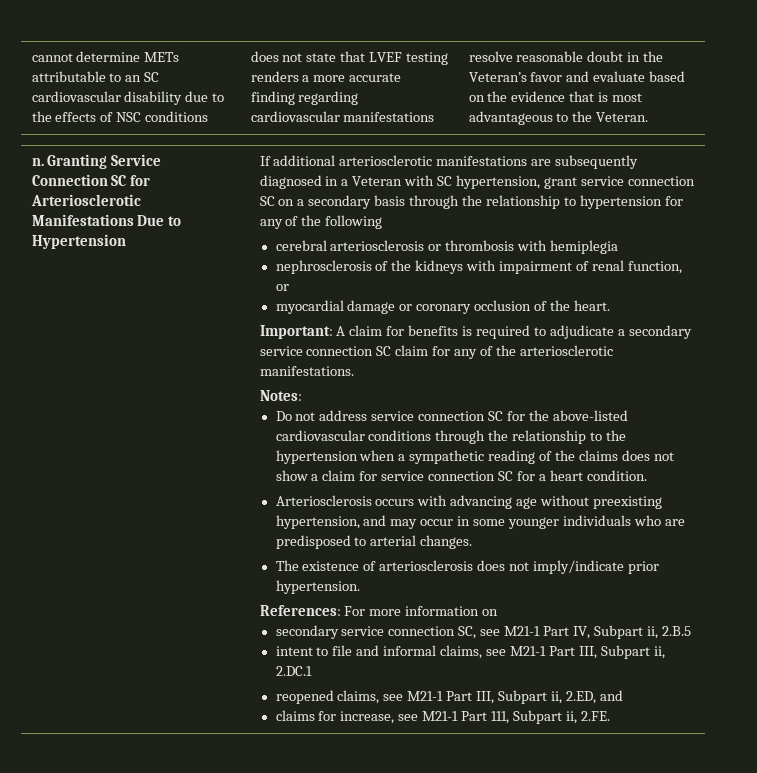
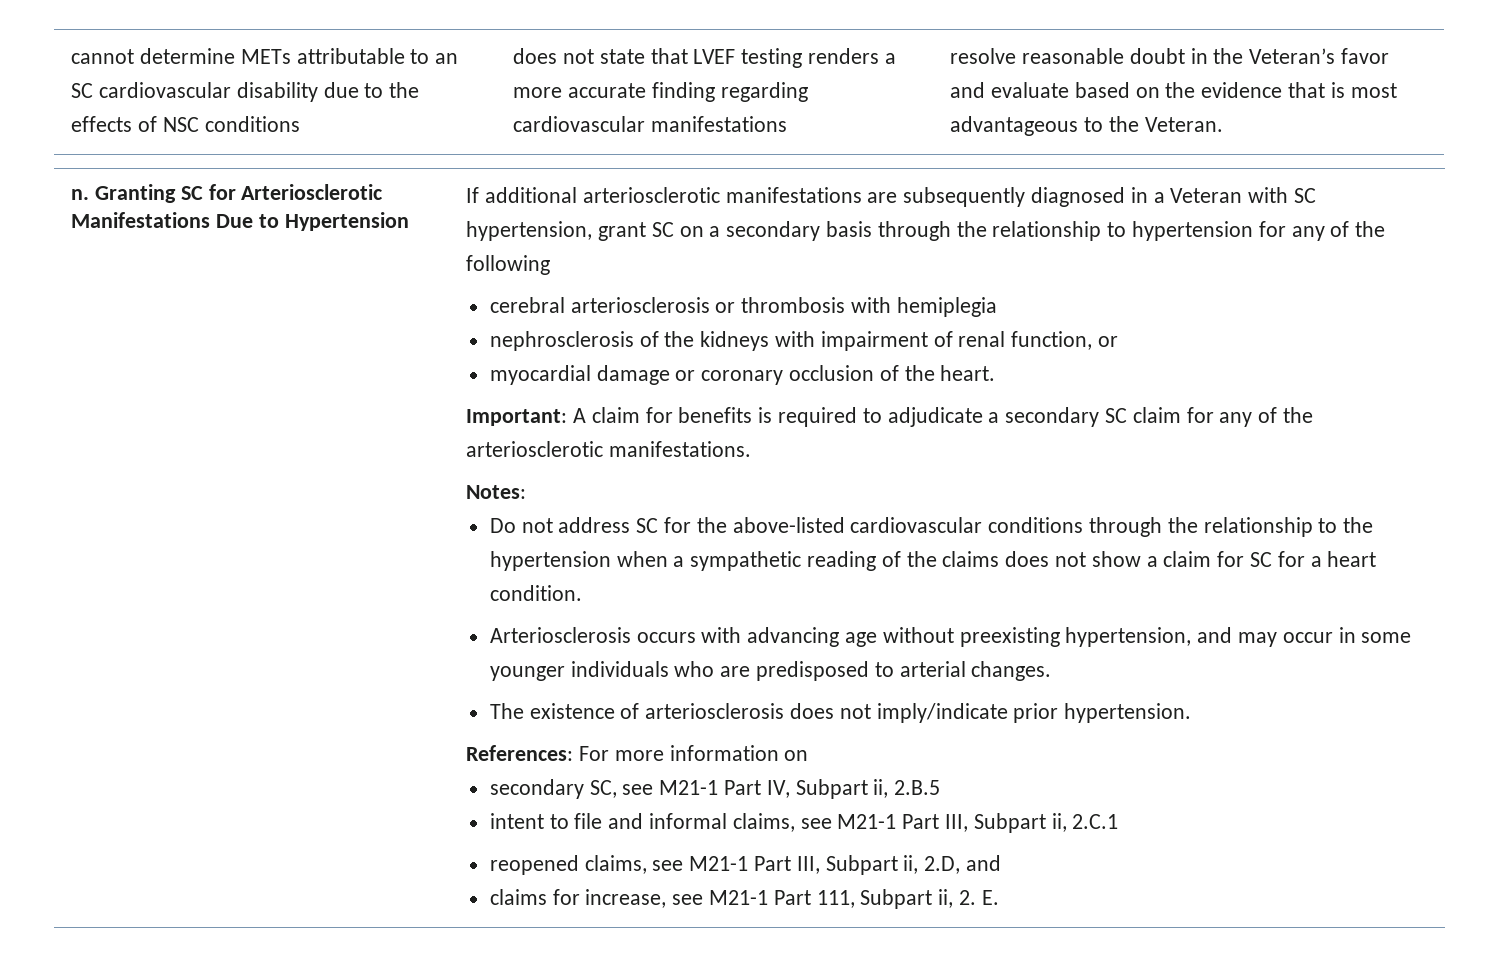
[111,154,162,166] [31,174,108,186] Service Connection -> (176, 193) none
[580,176,695,186] service connection -> (646, 231) none
[259,346,374,356] service connection -> (1100, 417) none
[371,411,486,421] service connection -> (631, 525) none
[381,471,496,481] service connection -> (1245, 559) none
[341,626,456,636] service connection -> (584, 789) none
[275,666,312,676] 2.DC.1 -> [1072,814,1119,829] 2.C.1
[565,691,596,704] 2.ED, -> [924,856,961,874] 2.D,
[580,711,610,721] 2.FE. -> [959,890,999,905] 2. E.

